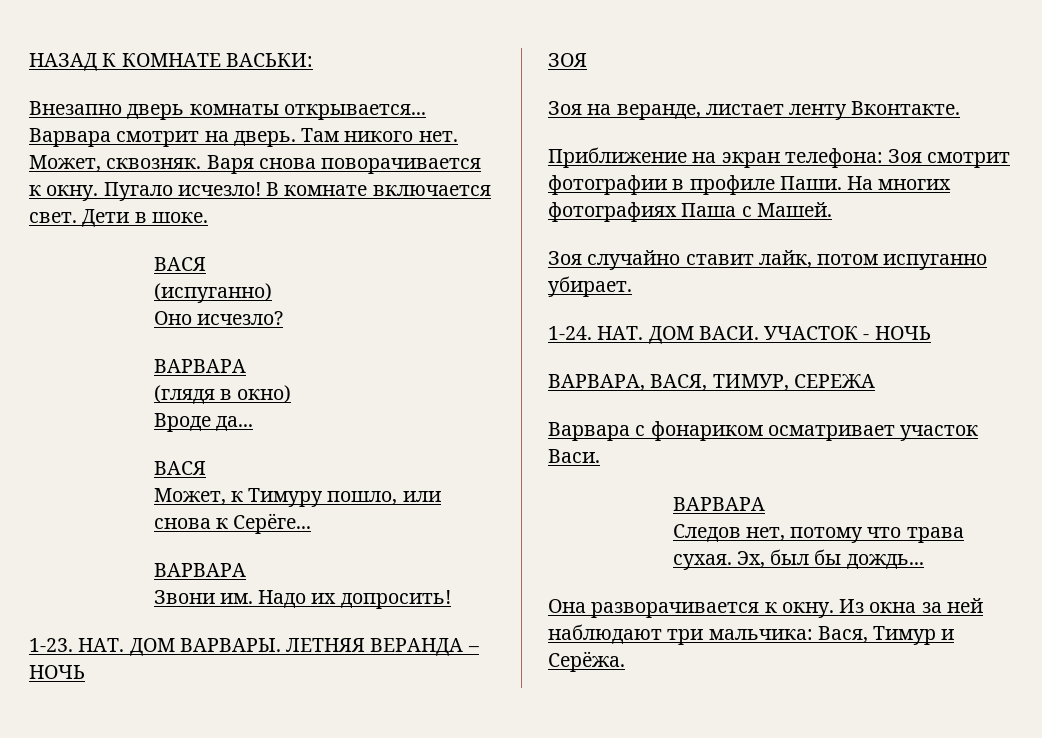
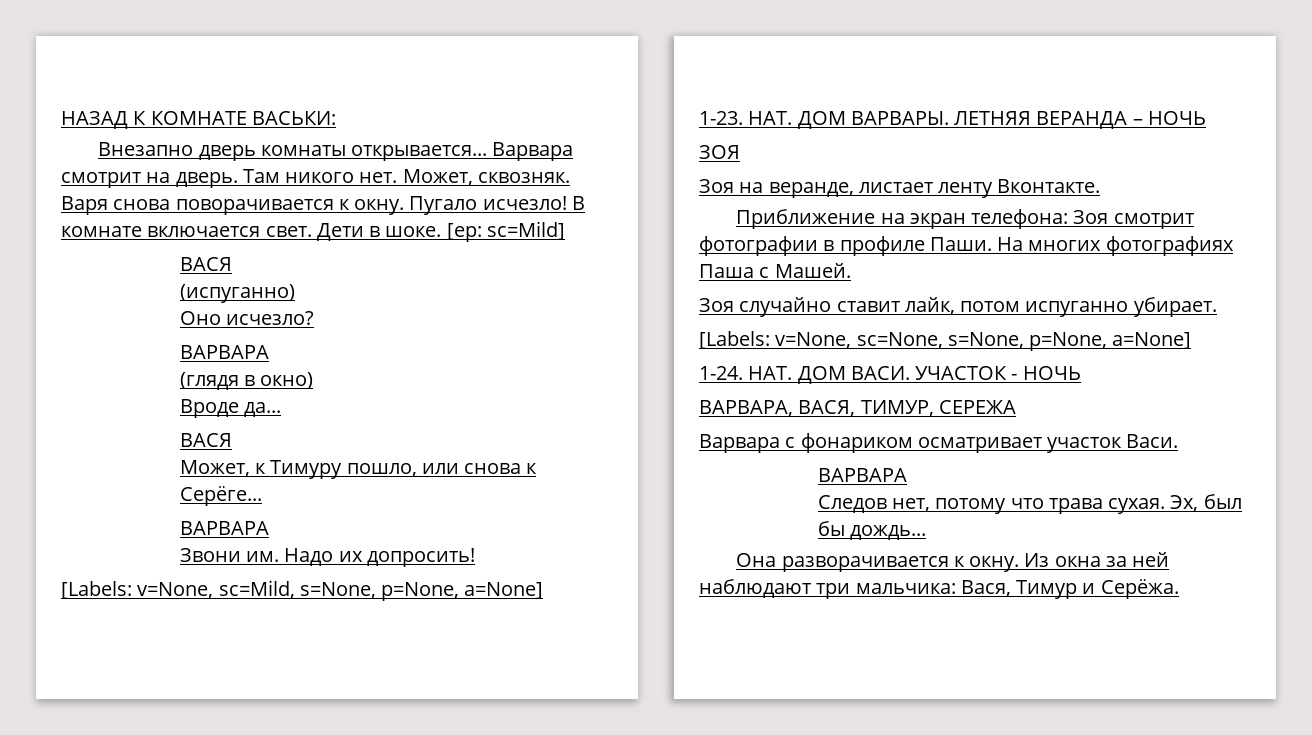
(208, 217) none -> [446,221,565,242] [ep: sc=Mild]
(451, 599) none -> [61,580,544,601] // [Labels: v=None, sc=Mild, s=None, p=None, a=None]
(632, 286) none -> [699,331,1192,351] // [Labels: v=None, sc=None, s=None, p=None, a=None]

